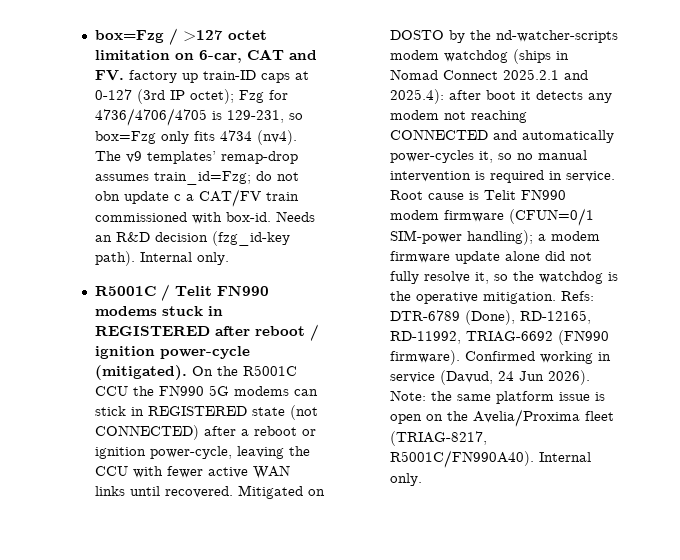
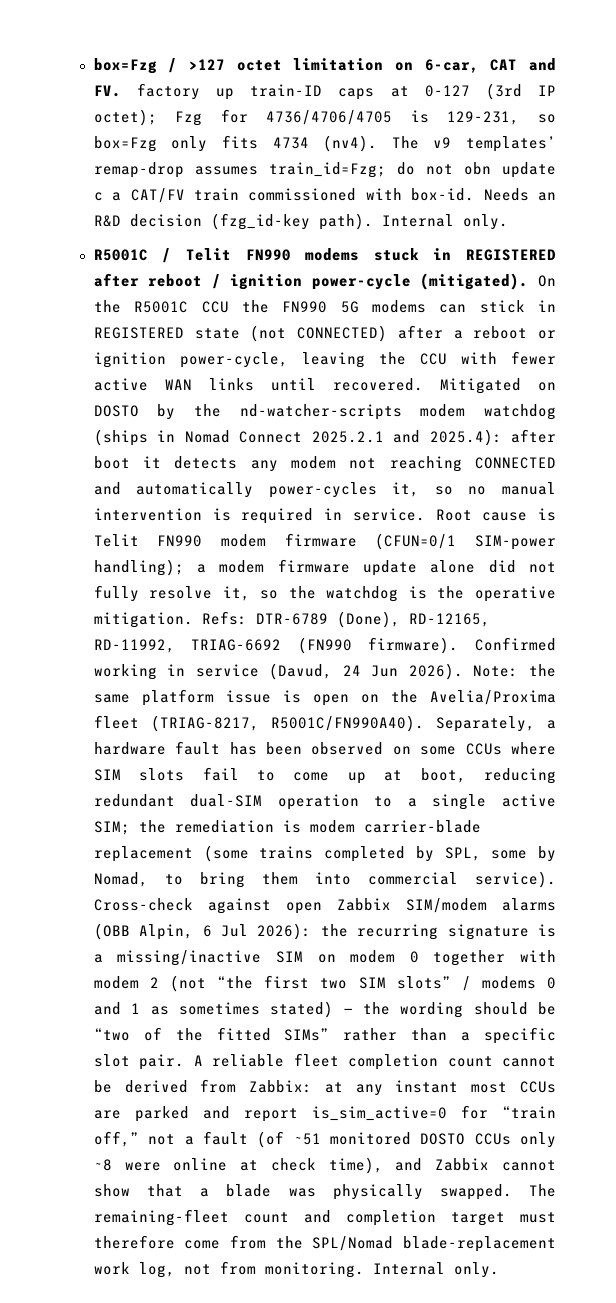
(535, 459) none -> [435,716,557,732] [93,741,557,755] [93,767,557,784] [93,794,556,810] [93,820,481,835] [93,845,556,862] [93,871,556,888] [93,898,556,914] [93,923,557,940] [93,950,556,966] [93,975,556,992] [93,1001,556,1018] [93,1027,557,1044] [93,1053,556,1070] [93,1079,557,1096] [93,1105,556,1122] [93,1131,556,1148] [93,1157,557,1174] [93,1184,556,1200] [93,1209,556,1226] [93,1235,556,1252] [93,1261,364,1278] Separately, a hardware fault has been observed on some CCUs where SIM slots fail to come up at boot, reducing redundant dual-SIM operation to a single active SIM; the remediation is modem carrier-blade replacement (some trains completed by SPL, some by Nomad, to bring them into commercial service). Cross-check against open Zabbix SIM/modem alarms (OBB Alpin, 6 Jul 2026): the recurring signature is a missing/inactive SIM on modem 0 together with modem 2 (not “the first two SIM slots” / modems 0 and 1 as sometimes stated) — the wording should be “two of the fitted SIMs” rather than a specific slot pair. A reliable fleet completion count cannot be derived from Zabbix: at any instant most CCUs are parked and report is_sim_active=0 for “train off,” not a fault (of ~51 monitored DOSTO CCUs only ~8 were online at check time), and Zabbix cannot show that a blade was physically swapped. The remaining-fleet count and completion target must therefore come from the SPL/Nomad blade-replacement work log, not from monitoring.

